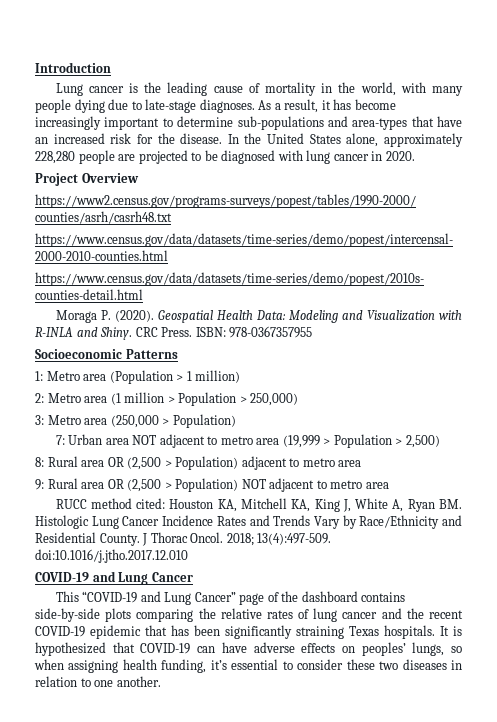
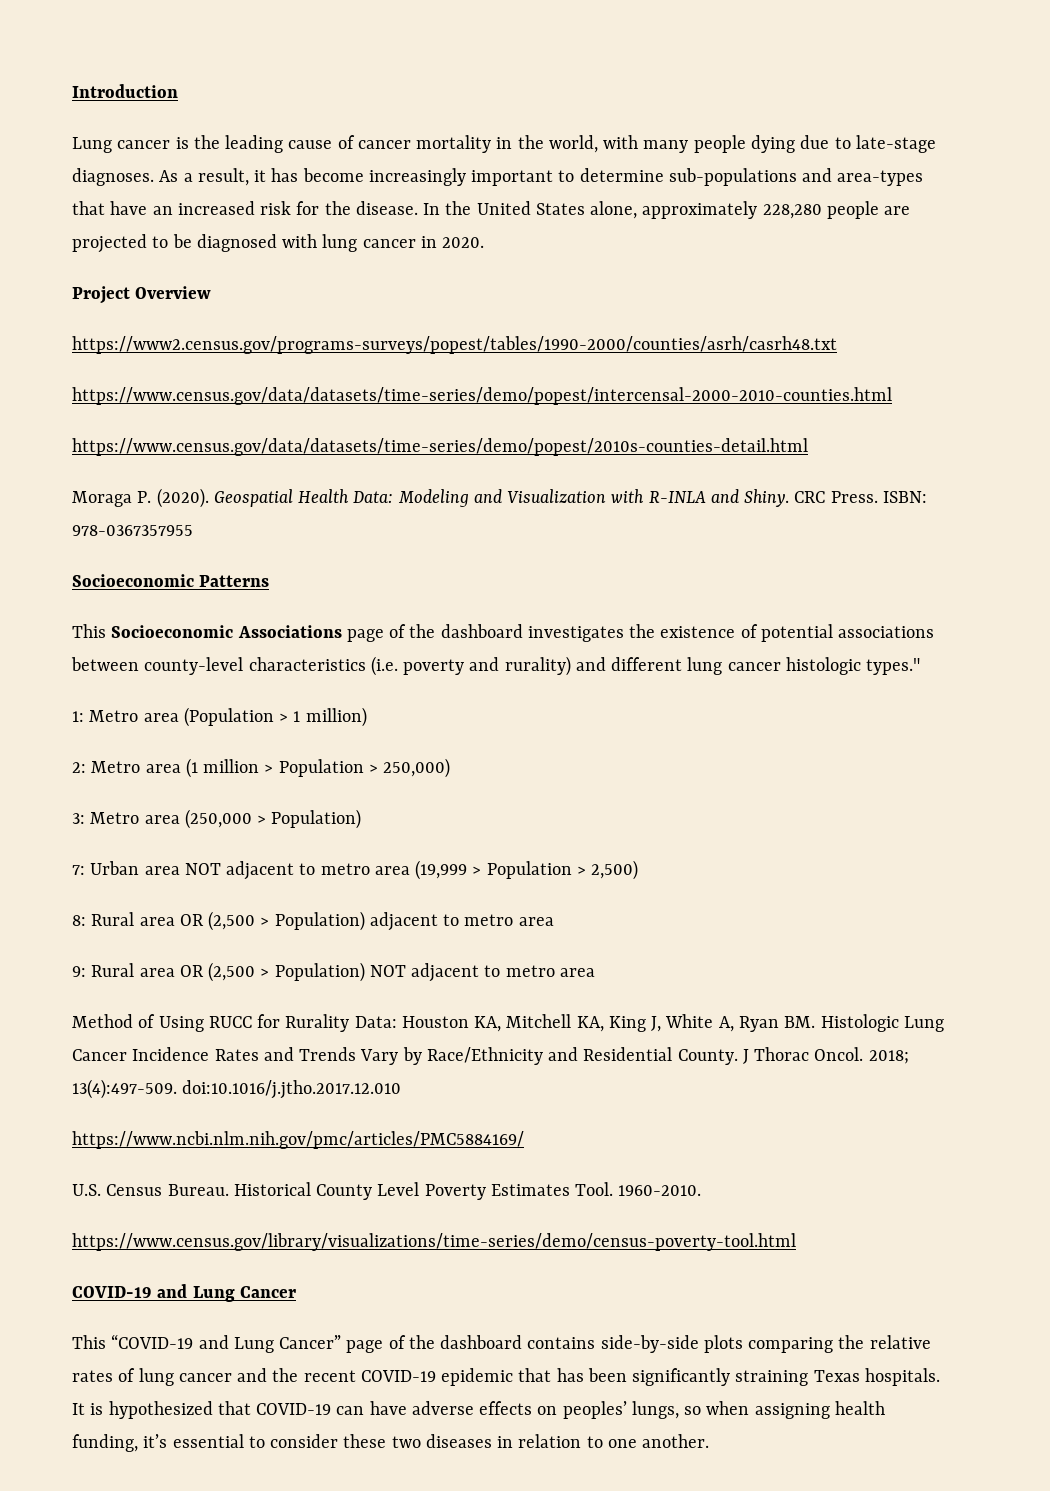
(260, 88) none -> [357,140,411,149] cancer
(178, 354) none -> [72,624,935,642] [71,656,921,676] // This Socioeconomic Associations page of the dashboard investigates the existence of potential associations between county-level characteristics (i.e. poverty and rurality) and different lung cancer histologic types."
[55,498,166,509] RUCC method cited: -> [72,1014,397,1032] Method of Using RUCC for Rurality Data:
(188, 556) none -> [72,1131,524,1149] [72,1182,702,1200] [72,1233,796,1251] // https://www.ncbi.nlm.nih.gov/pmc/articles/PMC5884169/ // U.S. Census Bureau. Historical County Level Poverty Estimates Tool. 1960-2010. // https://www.census.gov/library/visualizations/time-series/demo/census-poverty-tool.html

